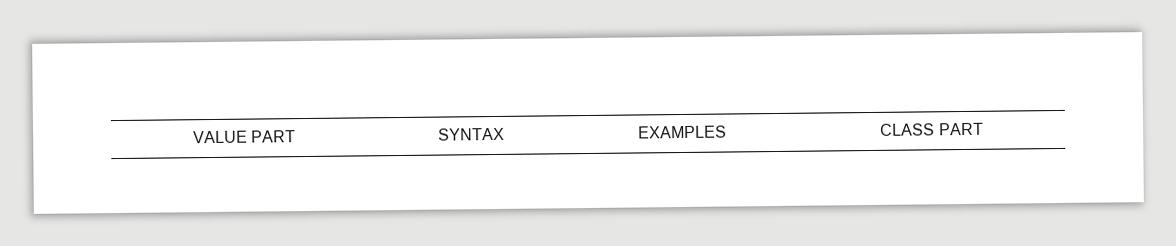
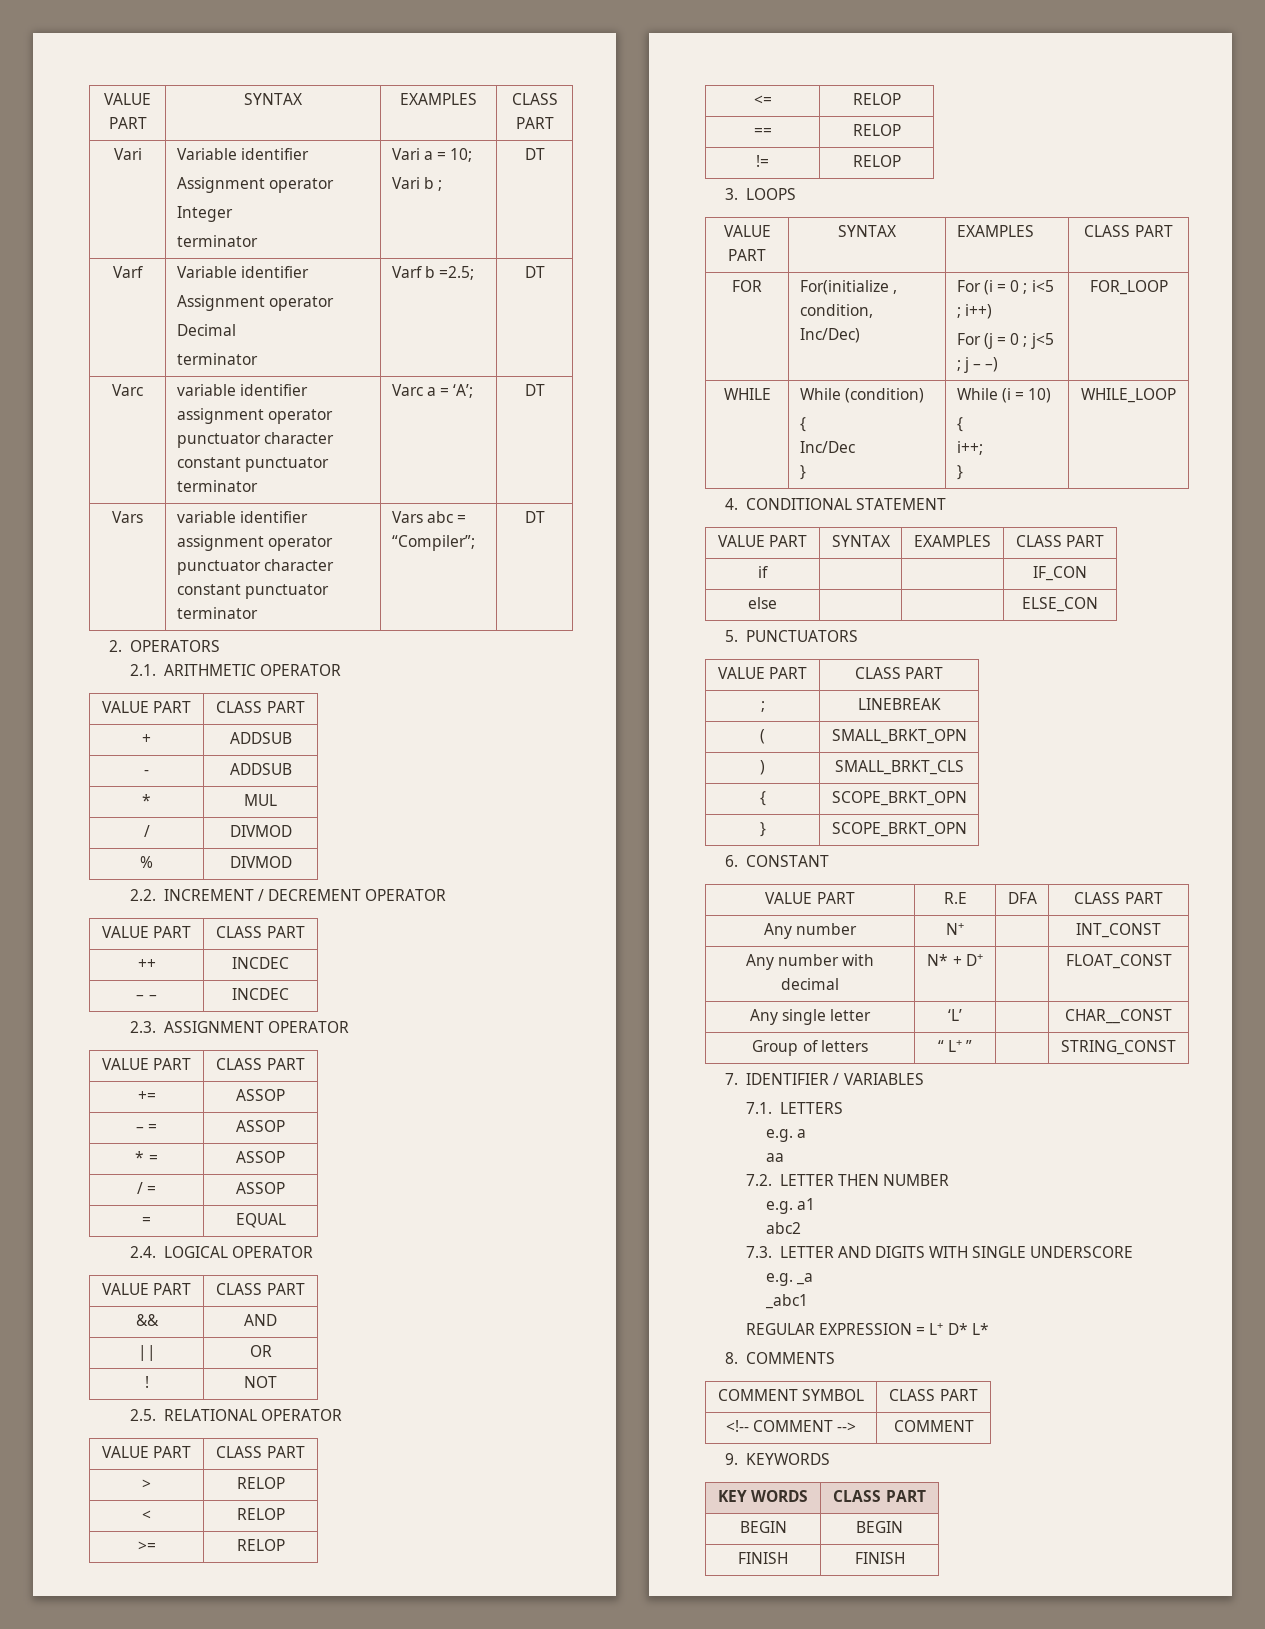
[192,130,297,144] [438,127,505,141] [638,125,727,139] [880,122,984,136] VALUE PART | SYNTAX | EXAMPLES | CLASS PART -> [104,93,151,105] [108,117,147,129] [244,93,303,105] [400,93,477,105] [511,93,558,105] [515,117,554,129] [113,148,142,160] [176,148,309,160] [176,177,334,193] [176,206,233,222] [176,235,258,247] [391,148,473,162] [391,177,442,191] [524,148,545,160] [113,266,143,278] [176,266,309,278] [176,295,334,311] [176,324,236,336] [176,353,258,365] [391,266,474,280] [524,266,545,278] [112,384,143,396] [176,384,308,396] [176,408,333,424] [176,432,334,448] [176,457,329,472] [176,480,258,492] [391,384,474,398] [524,384,545,396] [112,511,143,523] [176,511,308,523] [176,535,333,551] [176,559,334,575] [176,584,329,599] [176,607,258,619] [391,511,466,523] [391,535,475,551] [524,511,545,523] [109,640,221,652] [129,664,341,676] [101,701,192,713] [216,701,305,713] [142,734,151,744] [229,732,292,744] [144,770,149,775] [229,763,292,775] [142,794,151,806] [244,794,277,806] [143,825,150,837] [229,825,292,837] [140,856,153,868] [229,856,292,868] [129,889,447,901] [101,926,192,938] [216,926,305,938] [137,959,156,969] [232,957,289,969] [136,995,157,1000] [232,988,289,1000] [129,1021,349,1033] [101,1058,192,1070] [216,1058,305,1070] [137,1091,156,1101] [236,1089,285,1101] [135,1124,158,1132] [236,1120,285,1132] [135,1151,158,1163] [236,1151,285,1163] [136,1182,157,1194] [236,1182,285,1194] [142,1217,151,1225] [235,1213,286,1228] [129,1246,313,1258] [101,1283,192,1295] [216,1283,305,1295] [135,1314,159,1326] [244,1314,277,1326] [137,1345,156,1361] [249,1345,272,1357] [144,1376,149,1388] [244,1376,277,1388] [129,1409,342,1421] [101,1446,192,1458] [216,1446,305,1458] [142,1479,151,1489] [236,1477,285,1489] [142,1510,151,1520] [236,1508,285,1520] [137,1541,156,1551] [236,1539,285,1551] [753,95,772,105] [852,93,901,105] [753,128,772,136] [852,124,901,136] [756,155,769,167] [852,155,901,167] [725,188,797,200] [723,225,771,237] [728,249,766,261] [838,225,897,237] [956,225,1034,237] [1084,225,1173,237] [732,280,762,292] [799,280,897,295] [799,304,873,318] [799,328,860,343] [956,280,1054,295] [956,304,992,319] [956,333,1054,349] [956,357,999,373] [1089,280,1168,295] [723,388,771,400] [799,388,924,403] [799,417,806,432] [799,441,855,453] [799,465,806,480] [956,388,1052,403] [956,417,963,432] [956,441,983,455] [956,465,963,480] [1081,388,1176,403] [725,498,947,510] [717,535,808,547] [831,535,891,547] [914,535,991,547] [1015,535,1105,547] [758,566,768,578] [1033,566,1087,581] [748,597,777,609] [1022,597,1098,612] [725,630,859,642] [717,667,808,679] [854,667,944,679] [760,701,765,712] [857,698,941,710] [760,729,765,744] [831,729,967,744] [760,760,765,775] [834,760,964,775] [759,791,766,806] [831,791,967,806] [759,822,766,837] [831,822,967,837] [725,855,830,867] [765,892,855,904] [943,892,967,904] [1007,892,1037,904] [1074,892,1163,904] [763,923,858,939] [946,923,964,935] [1076,923,1161,938] [745,954,875,970] [781,978,839,990] [927,954,983,966] [1065,954,1172,969] [749,1009,872,1025] [948,1009,962,1021] [1065,1009,1172,1024] [752,1040,868,1056] [937,1040,973,1052] [1061,1040,1176,1055] [725,1073,924,1085] [745,1102,843,1114] [766,1129,807,1142] [766,1153,785,1162] [745,1174,949,1186] [766,1198,816,1214] [766,1222,802,1234] [745,1246,1134,1258] [766,1273,814,1286] [765,1294,809,1309] [745,1323,989,1335] [725,1352,836,1364] [717,1389,865,1401] [889,1389,978,1401] [725,1420,857,1432] [893,1420,974,1432] [725,1453,831,1465] [717,1490,809,1502] [833,1490,926,1502] [739,1521,787,1533] [856,1521,903,1533] [738,1552,788,1564] [854,1552,905,1564] VALUE PART | SYNTAX | EXAMPLES | CLASS PART // Vari | Variable identifier // Assignment operator // Integer // terminator | Vari a = 10; // Vari b ; | DT // Varf | Variable identifier // Assignment operator // Decimal // terminator | Varf b =2.5; | DT // Varc | variable identifier assignment operator punctuator character constant punctuator terminator | Varc a = ‘A’; | DT // Vars | variable identifier assignment operator punctuator character constant punctuator terminator | Vars abc = “Compiler”; | DT // 2. OPERATORS // 2.1. ARITHMETIC OPERATOR // VALUE PART | CLASS PART // + | ADDSUB // - | ADDSUB // * | MUL // / | DIVMOD // % | DIVMOD // 2.2. INCREMENT / DECREMENT OPERATOR // VALUE PART | CLASS PART // ++ | INCDEC // – – | INCDEC // 2.3. ASSIGNMENT OPERATOR // VALUE PART | CLASS PART // += | ASSOP // – = | ASSOP // * = | ASSOP // / = | ASSOP // = | EQUAL // 2.4. LOGICAL OPERATOR // VALUE PART | CLASS PART // && | AND // || | OR // ! | NOT // 2.5. RELATIONAL OPERATOR // VALUE PART | CLASS PART // > | RELOP // < | RELOP // >= | RELOP // <= | RELOP // == | RELOP // != | RELOP // 3. LOOPS // VALUE PART | SYNTAX | EXAMPLES | CLASS PART // FOR | For(initialize , condition, Inc/Dec) | For (i = 0 ; i<5 ; i++) // For (j = 0 ; j<5 ; j – –) | FOR_LOOP // WHILE | While (condition) // { // Inc/Dec // } | While (i = 10) // { // i++; // } | WHILE_LOOP // 4. CONDITIONAL STATEMENT // VALUE PART | SYNTAX | EXAMPLES | CLASS PART // if | | | IF_CON // else | | | ELSE_CON // 5. PUNCTUATORS // VALUE PART | CLASS PART // ; | LINEBREAK // ( | SMALL_BRKT_OPN // ) | SMALL_BRKT_CLS // { | SCOPE_BRKT_OPN // } | SCOPE_BRKT_OPN // 6. CONSTANT // VALUE PART | R.E | DFA | CLASS PART // Any number | N+ | | INT_CONST // Any number with decimal | N* + D+ | | FLOAT_CONST // Any single letter | ‘L’ | | CHAR__CONST // Group of letters | “ L+ ” | | STRING_CONST // 7. IDENTIFIER / VARIABLES // 7.1. LETTERS // e.g. a // aa // 7.2. LETTER THEN NUMBER // e.g. a1 // abc2 // 7.3. LETTER AND DIGITS WITH SINGLE UNDERSCORE // e.g. _a // _abc1 // REGULAR EXPRESSION = L+ D* L* // 8. COMMENTS // COMMENT SYMBOL | CLASS PART // <!-- COMMENT --> | COMMENT // 9. KEYWORDS // KEY WORDS | CLASS PART // BEGIN | BEGIN // FINISH | FINISH

